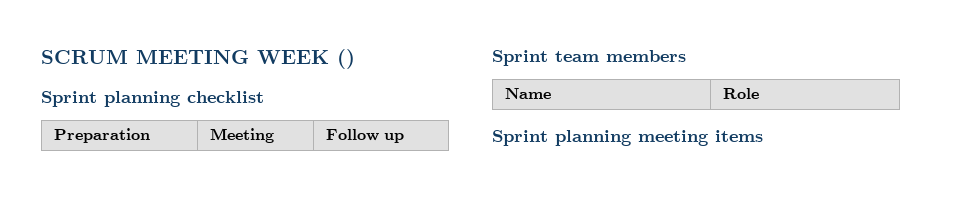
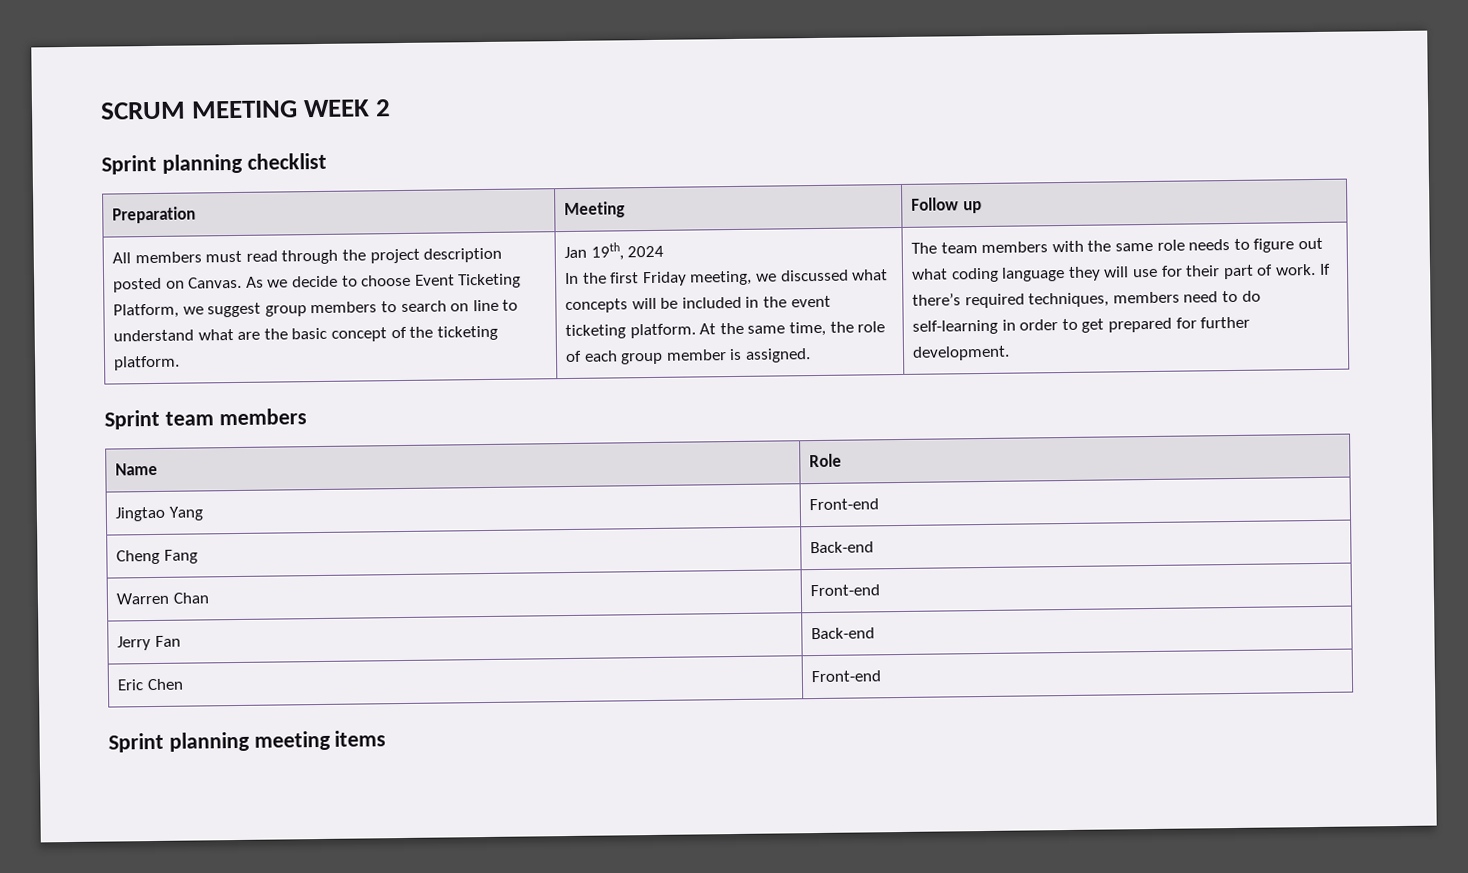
[337,49,355,69] () -> [375,99,392,117] 2
(404, 138) none -> [112,247,503,265] [113,273,522,293] [113,299,519,319] [113,325,498,342] [113,355,181,371] [564,242,665,261] [565,269,889,287] [565,295,831,314] [565,321,886,340] [565,348,812,365] [911,237,1324,254] [911,263,1331,283] [912,290,1261,309] [912,316,1251,335] [912,345,1011,361] // All members must read through the project description posted on Canvas. As we decide to choose Event Ticketing Platform, we suggest group members to search on line to understand what are the basic concept of the ticketing platform. | Jan 19th, 2024 // In the first Friday meeting, we discussed what concepts will be included in the event ticketing platform. At the same time, the role of each group member is assigned. | The team members with the same role needs to figure out what coding language they will use for their part of work. If there’s required techniques, members need to do self-learning in order to get prepared for further development.
(759, 93) none -> [115,506,203,522] [809,498,880,511] [116,549,198,565] [810,541,875,554] [116,592,209,605] [810,584,881,597] [117,635,181,651] [811,627,876,640] [117,678,184,691] [811,670,882,683] // Jingtao Yang | Front-end // Cheng Fang | Back-end // Warren Chan | Front-end // Jerry Fan | Back-end // Eric Chen | Front-end

